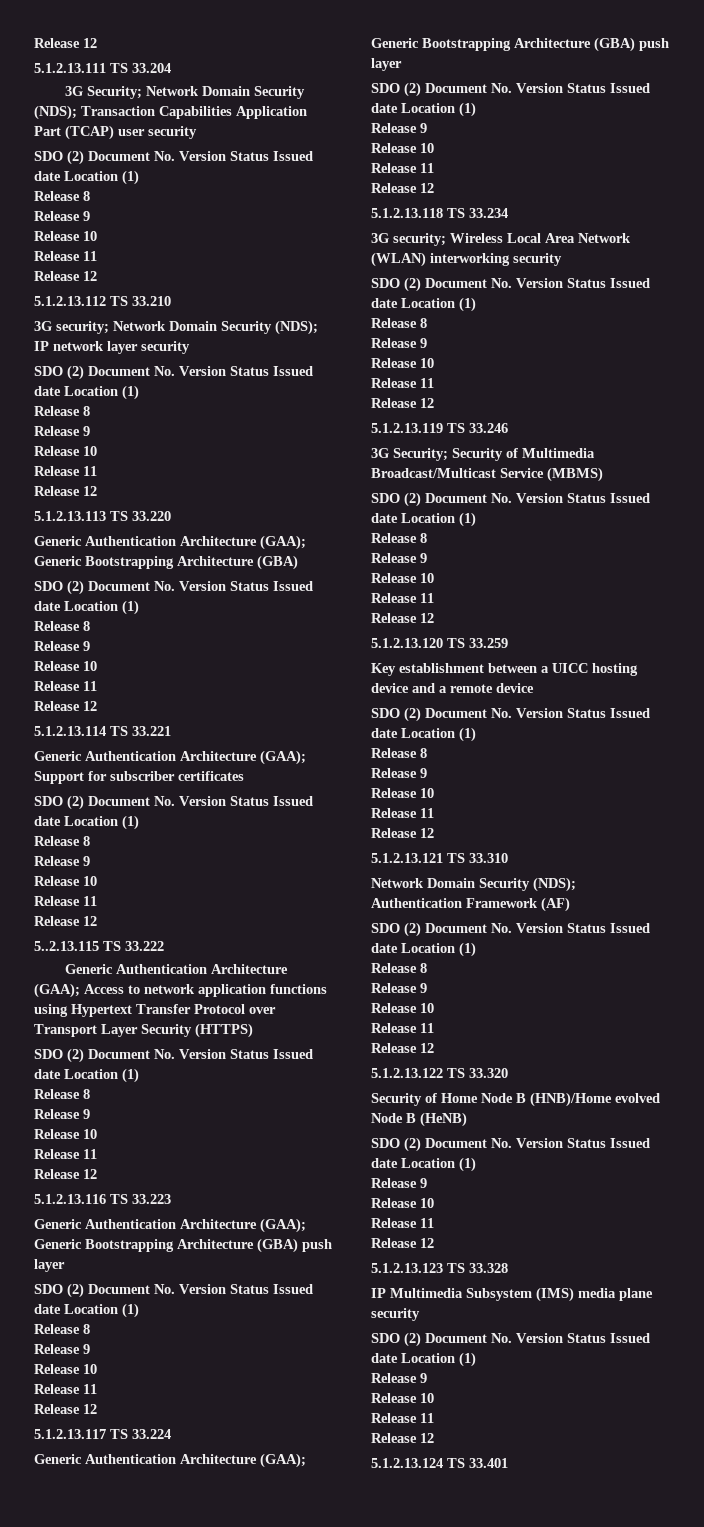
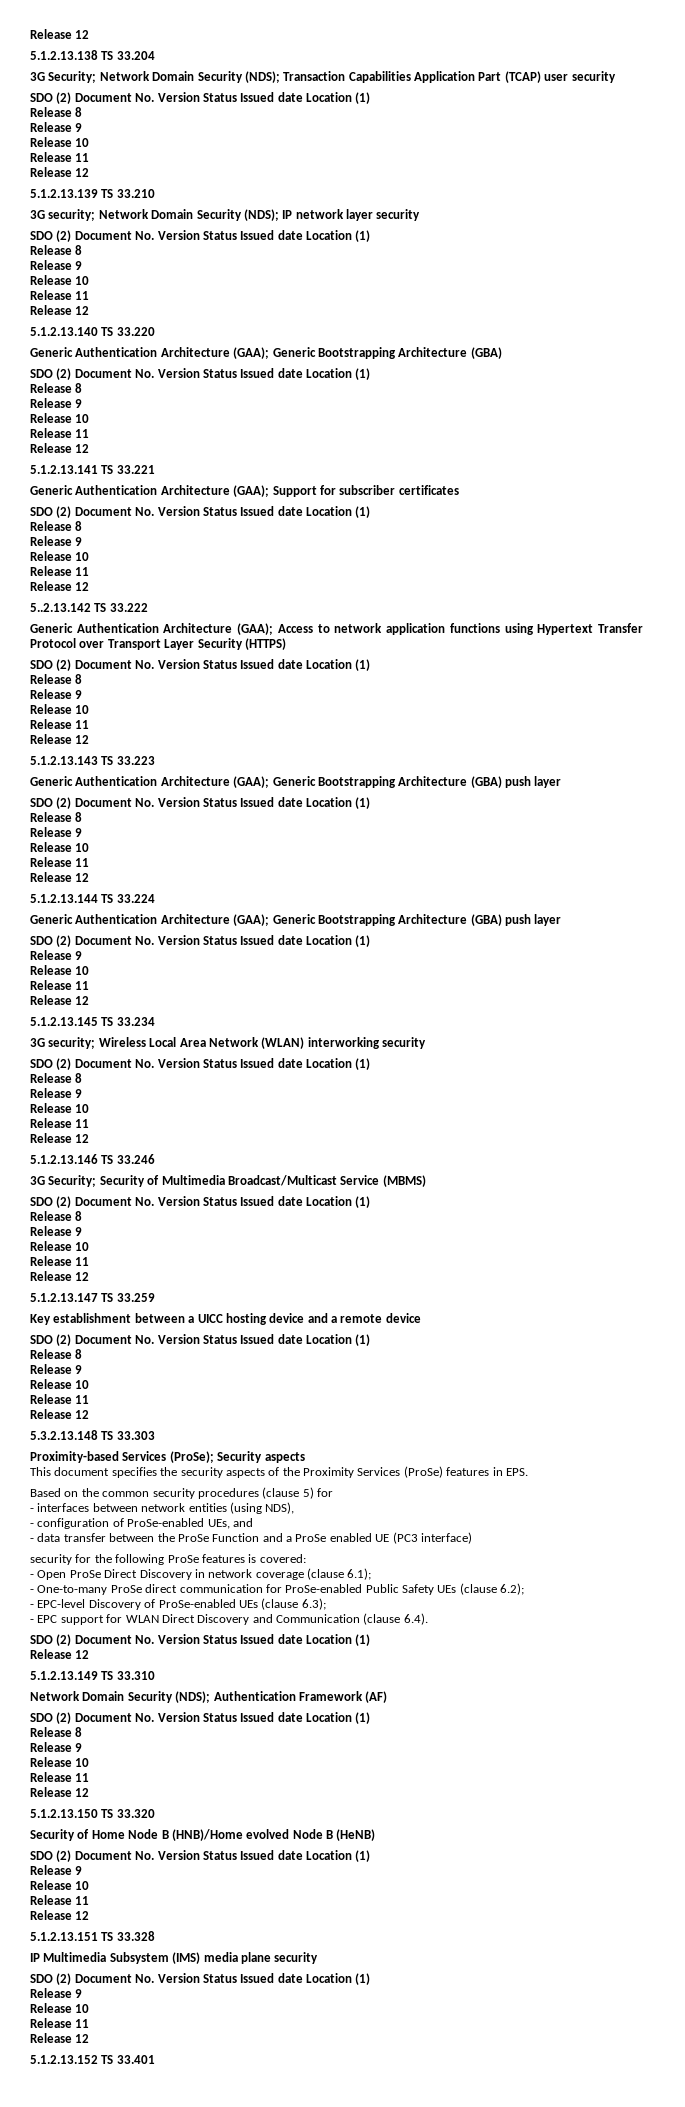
[34,38,97,48] [34,63,106,73] Release 12 // 5.1.2.13.111 -> [30,29,90,39] [30,50,98,60] Release 12 // 5.1.2.13.138
[34,296,106,306] 5.1.2.13.112 -> [30,189,98,198] 5.1.2.13.139
[34,511,106,521] 5.1.2.13.113 -> [30,327,98,336] 5.1.2.13.140
[34,726,106,736] 5.1.2.13.114 -> [30,465,98,474] 5.1.2.13.141
[34,941,99,951] 5..2.13.115 -> [30,603,91,612] 5..2.13.142
[34,1194,106,1204] 5.1.2.13.116 -> [30,756,98,765] 5.1.2.13.143
[34,1429,106,1439] 5.1.2.13.117 -> [30,894,98,903] 5.1.2.13.144
[371,208,443,218] 5.1.2.13.118 -> [30,1017,98,1026] 5.1.2.13.145
[371,423,443,433] 5.1.2.13.119 -> [30,1154,98,1164] 5.1.2.13.146
[371,638,443,648] 5.1.2.13.120 -> [30,1293,98,1302] 5.1.2.13.147
[371,853,443,863] 5.1.2.13.121 -> [30,1430,155,1440] [30,1451,305,1463] [30,1466,528,1478] [30,1487,333,1499] [30,1502,295,1514] [30,1518,253,1529] [30,1532,472,1544] [30,1554,306,1565] [30,1568,372,1580] [30,1583,525,1595] [30,1598,326,1610] [30,1613,428,1625] [30,1634,371,1646] [30,1649,90,1659] [30,1671,98,1680] 5.3.2.13.148 TS 33.303 // Proximity-based Services (ProSe); Security aspects // This document specifies the security aspects of the Proximity Services (ProSe) features in EPS. // Based on the common security procedures (clause 5) for // - interfaces between network entities (using NDS), // - configuration of ProSe-enabled UEs, and // - data transfer between the ProSe Function and a ProSe enabled UE (PC3 interface) // security for the following ProSe features is covered: // - Open ProSe Direct Discovery in network coverage (clause 6.1); // - One-to-many ProSe direct communication for ProSe-enabled Public Safety UEs (clause 6.2); // - EPC-level Discovery of ProSe-enabled UEs (clause 6.3); // - EPC support for WLAN Direct Discovery and Communication (clause 6.4). // SDO (2) Document No. Version Status Issued date Location (1) // Release 12 // 5.1.2.13.149
[371,1068,443,1078] 5.1.2.13.122 -> [30,1809,98,1818] 5.1.2.13.150
[371,1263,443,1273] 5.1.2.13.123 -> [30,1932,98,1941] 5.1.2.13.151
[371,1458,443,1468] 5.1.2.13.124 -> [30,2055,98,2064] 5.1.2.13.152

